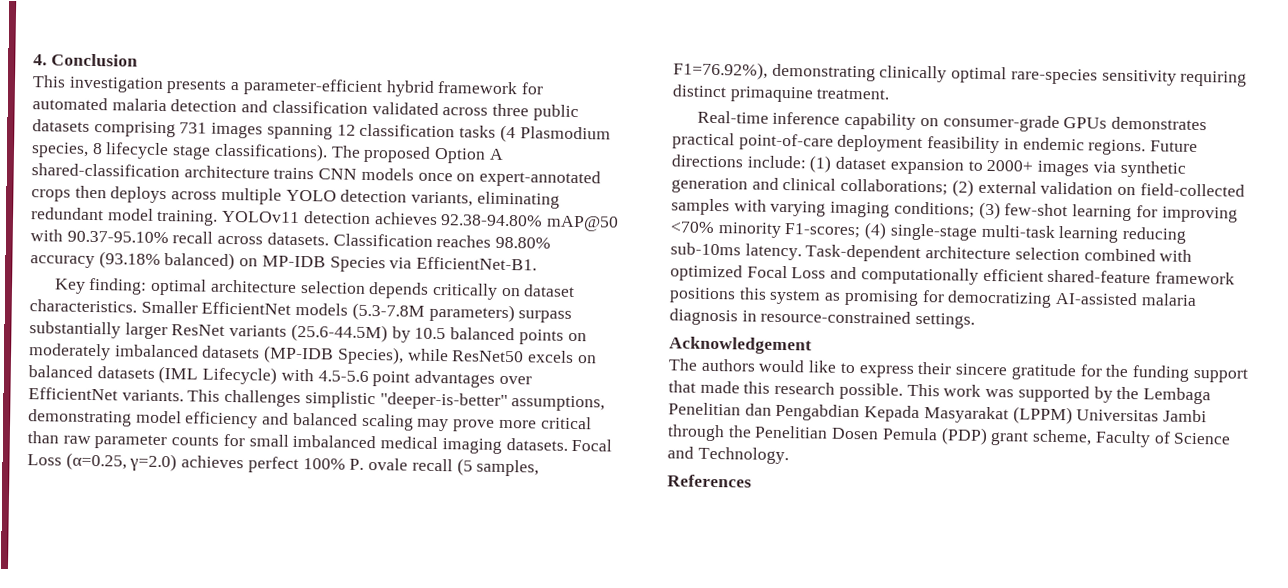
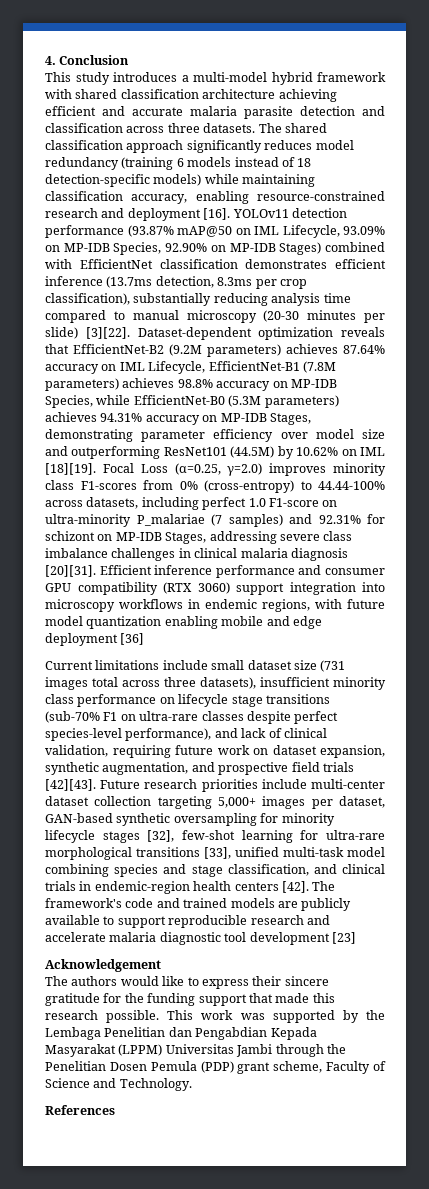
[68,76,545,97] [32,97,167,112] investigation presents a parameter-efficient hybrid framework for automated malaria -> [75,72,386,85] [45,89,337,102] [45,106,293,119] study introduces a multi-model hybrid framework with shared classification architecture achieving efficient and accurate malaria parasite
[371,102,579,122] [32,119,611,143] [31,142,504,164] [31,163,602,188] [31,185,560,209] [31,207,620,232] [30,229,552,249] [30,251,538,273] [53,277,576,300] [29,299,573,323] [29,321,587,345] [28,343,597,365] [28,365,532,388] [28,387,606,412] [28,409,592,432] [27,431,613,454] [27,452,540,477] [673,61,1248,87] [672,84,890,103] [696,110,1207,133] [672,132,1199,156] [671,154,1186,178] [671,177,1245,197] [671,198,1238,223] [670,221,1188,244] [670,242,1193,263] [670,264,1236,285] [669,287,1197,308] [669,308,976,329] validated across three public datasets comprising 731 images spanning 12 classification tasks (4 Plasmodium species, 8 lifecycle stage classifications). The proposed Option A shared-classification architecture trains CNN models once on expert-annotated crops then deploys across multiple YOLO detection variants, eliminating redundant model training. YOLOv11 detection achieves 92.38-94.80% mAP@50 with 90.37-95.10% recall across datasets. Classification reaches 98.80% accuracy (93.18% balanced) on MP-IDB Species via EfficientNet-B1. // Key finding: optimal architecture selection depends critically on dataset characteristics. Smaller EfficientNet models (5.3-7.8M parameters) surpass substantially larger ResNet variants (25.6-44.5M) by 10.5 balanced points on moderately imbalanced datasets (MP-IDB Species), while ResNet50 excels on balanced datasets (IML Lifecycle) with 4.5-5.6 point advantages over EfficientNet variants. This challenges simplistic "deeper-is-better" assumptions, demonstrating model efficiency and balanced scaling may prove more critical than raw parameter counts for small imbalanced medical imaging datasets. Focal Loss (α=0.25, γ=2.0) achieves perfect 100% P. ovale recall (5 samples, F1=76.92%), demonstrating clinically optimal rare-species sensitivity requiring distinct primaquine treatment. // Real-time inference capability on consumer-grade GPUs demonstrates practical point-of-care deployment feasibility in endemic regions. Future directions include: (1) dataset expansion to 2000+ images via synthetic generation and clinical collaborations; (2) external validation on field-collected samples with varying imaging conditions; (3) few-shot learning for improving <70% minority F1-scores; (4) single-stage multi-task learning reducing sub-10ms latency. Task-dependent architecture selection combined with optimized Focal Loss and computationally efficient shared-feature framework positions this system as promising for democratizing AI-assisted malaria diagnosis in resource-constrained settings. -> [126,123,327,133] [45,140,354,153] [45,157,312,170] [45,174,316,187] [45,191,385,204] [45,208,347,221] [45,225,385,238] [45,242,386,255] [45,259,386,269] [45,276,307,289] [45,293,351,306] [45,310,385,323] [45,327,385,340] [45,344,385,357] [45,361,336,374] [45,378,337,391] [45,395,339,408] [45,412,311,425] [45,429,385,442] [45,446,385,459] [45,463,386,476] [45,480,385,493] [45,497,338,510] [45,514,385,527] [45,531,353,544] [45,548,348,561] [45,565,385,578] [45,582,385,595] [45,599,385,612] [45,616,322,629] [45,633,145,646] [45,660,346,672] [45,677,386,690] [45,694,330,707] [45,711,339,724] [45,728,327,741] [45,745,385,758] [45,762,354,775] [45,779,385,792] [45,796,385,809] [45,813,335,826] [45,830,385,843] [45,847,385,860] [45,864,385,877] [45,881,336,894] [45,898,352,911] [45,915,330,928] [45,932,356,945] across three datasets. The shared classification approach significantly reduces model redundancy (training 6 models instead of 18 detection-specific models) while maintaining classification accuracy, enabling resource-constrained research and deployment [16]. YOLOv11 detection performance (93.87% mAP@50 on IML Lifecycle, 93.09% on MP-IDB Species, 92.90% on MP-IDB Stages) combined with EfficientNet classification demonstrates efficient inference (13.7ms detection, 8.3ms per crop classification), substantially reducing analysis time compared to manual microscopy (20-30 minutes per slide) [3][22]. Dataset-dependent optimization reveals that EfficientNet-B2 (9.2M parameters) achieves 87.64% accuracy on IML Lifecycle, EfficientNet-B1 (7.8M parameters) achieves 98.8% accuracy on MP-IDB Species, while EfficientNet-B0 (5.3M parameters) achieves 94.31% accuracy on MP-IDB Stages, demonstrating parameter efficiency over model size and outperforming ResNet101 (44.5M) by 10.62% on IML [18][19]. Focal Loss (α=0.25, γ=2.0) improves minority class F1-scores from 0% (cross-entropy) to 44.44-100% across datasets, including perfect 1.0 F1-score on ultra-minority P_malariae (7 samples) and 92.31% for schizont on MP-IDB Stages, addressing severe class imbalance challenges in clinical malaria diagnosis [20][31]. Efficient inference performance and consumer GPU compatibility (RTX 3060) support integration into microscopy workflows in endemic regions, with future model quantization enabling mobile and edge deployment [36] // Current limitations include small dataset size (731 images total across three datasets), insufficient minority class performance on lifecycle stage transitions (sub-70% F1 on ultra-rare classes despite perfect species-level performance), and lack of clinical validation, requiring future work on dataset expansion, synthetic augmentation, and prospective field trials [42][43]. Future research priorities include multi-center dataset collection targeting 5,000+ images per dataset, GAN-based synthetic oversampling for minority lifecycle stages [32], few-shot learning for ultra-rare morphological transitions [33], unified multi-task model combining species and stage classification, and clinical trials in endemic-region health centers [42]. The framework's code and trained models are publicly available to support reproducible research and accelerate malaria diagnostic tool development [23]

